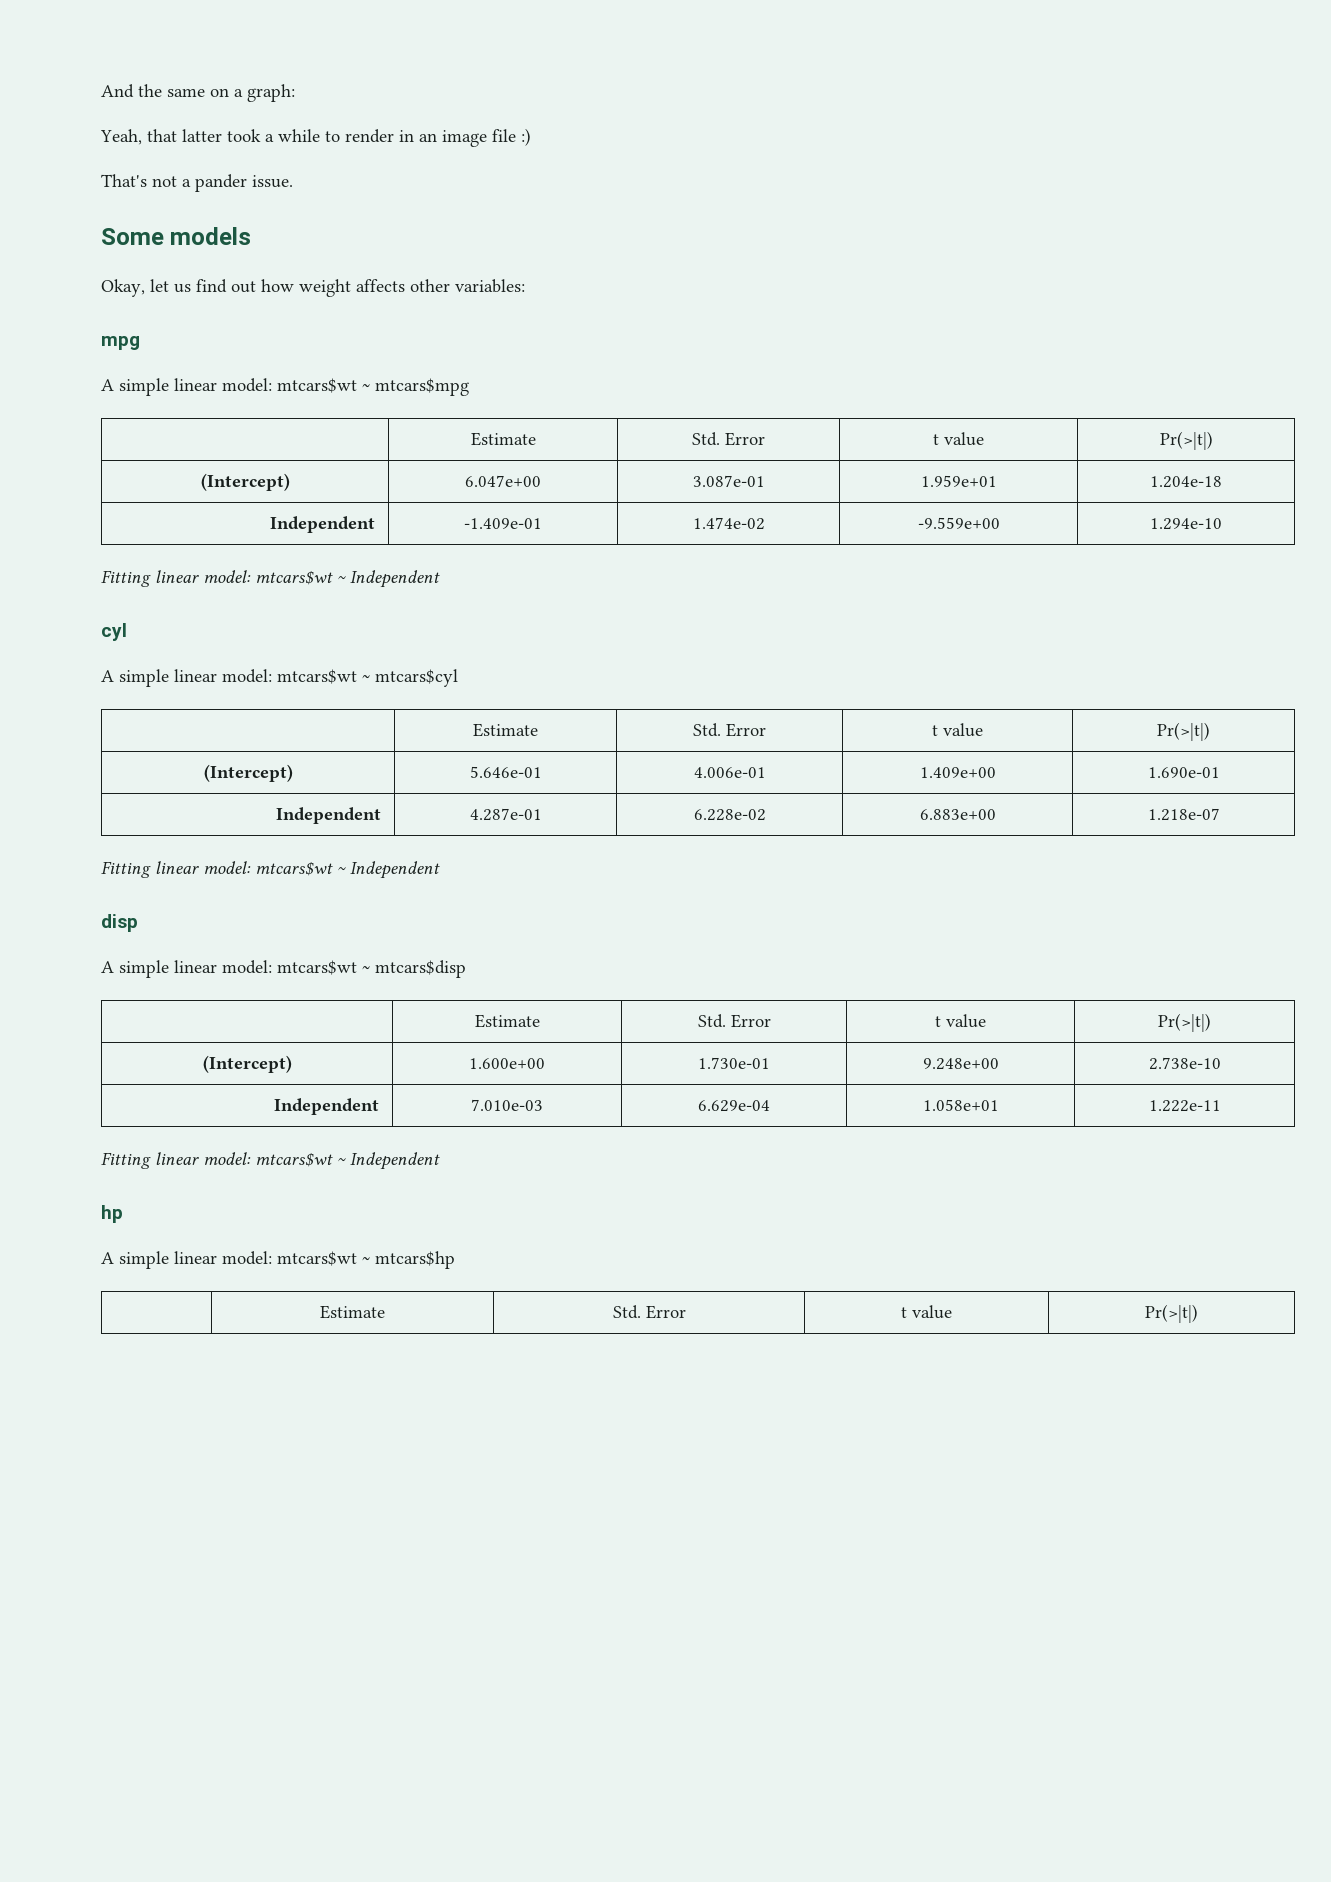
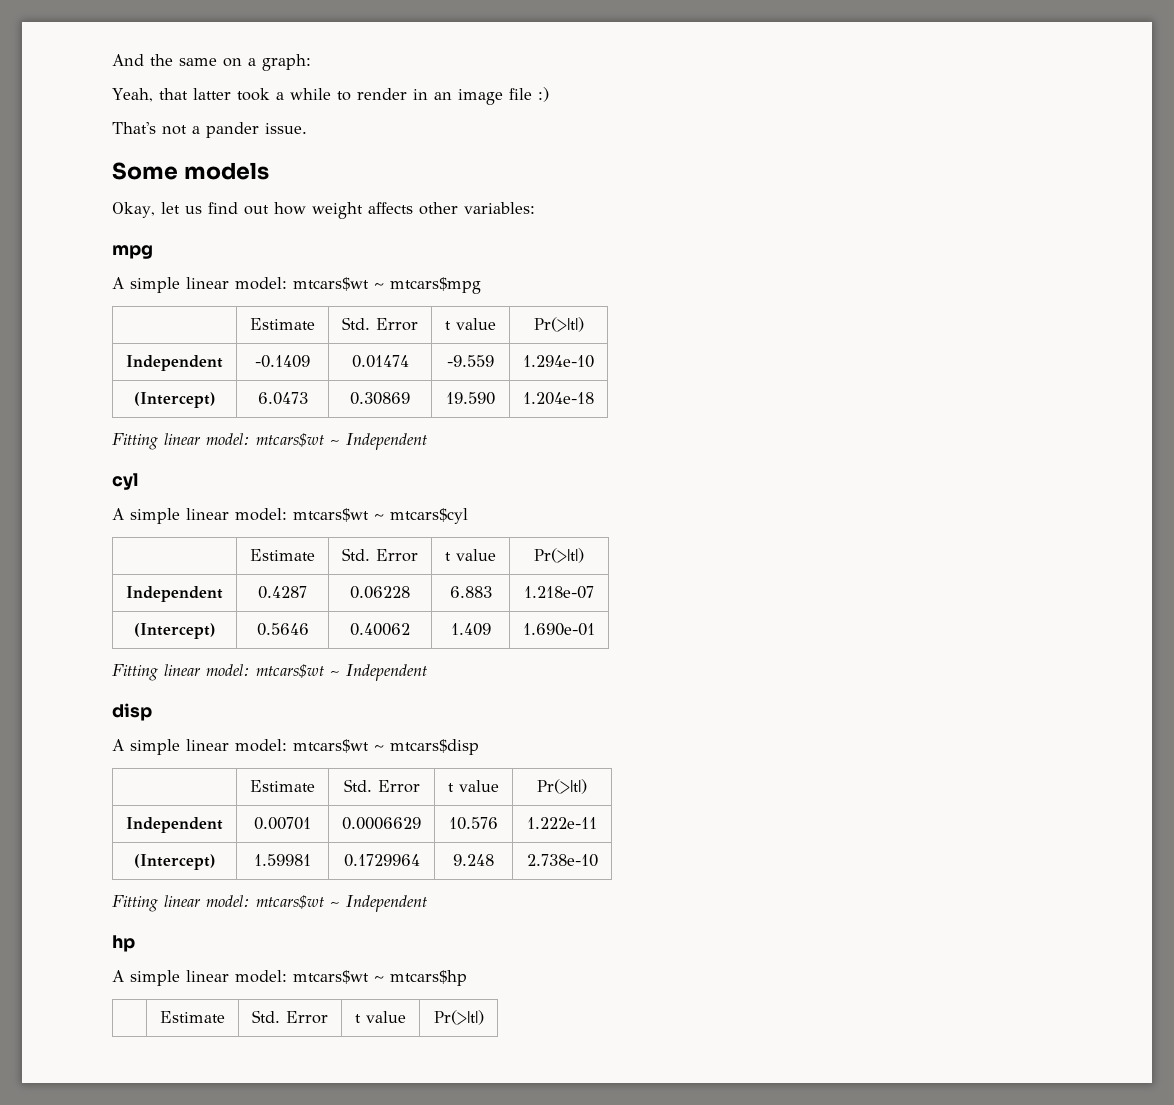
[200,473,290,491] [465,475,541,487] [692,475,765,487] [920,475,997,487] [1150,476,1222,488] [270,516,376,533] [464,518,542,529] [692,517,765,530] [917,517,1000,529] [1150,518,1222,530] (Intercept) | 6.047e+00 | 3.087e-01 | 1.959e+01 | 1.204e-18 // Independent | -1.409e-01 | 1.474e-02 | -9.559e+00 | 1.294e-10 -> [126,355,223,371] [255,355,310,368] [351,355,409,368] [447,355,494,367] [523,355,594,368] [133,392,216,408] [257,392,308,405] [350,392,410,405] [446,392,495,405] [523,392,594,405] Independent | -0.1409 | 0.01474 | -9.559 | 1.294e-10 // (Intercept) | 6.0473 | 0.30869 | 19.590 | 1.204e-18
[203,764,293,782] [469,766,542,778] [693,767,766,778] [919,767,996,778] [1147,767,1220,778] [276,807,382,824] [469,808,542,821] [693,809,766,821] [919,809,996,820] [1147,808,1220,821] (Intercept) | 5.646e-01 | 4.006e-01 | 1.409e+00 | 1.690e-01 // Independent | 4.287e-01 | 6.228e-02 | 6.883e+00 | 1.218e-07 -> [126,586,223,602] [258,586,307,599] [350,586,410,599] [449,586,492,598] [524,586,594,599] [133,623,216,639] [256,623,309,636] [350,623,410,636] [450,623,491,636] [523,623,595,636] Independent | 0.4287 | 0.06228 | 6.883 | 1.218e-07 // (Intercept) | 0.5646 | 0.40062 | 1.409 | 1.690e-01
[202,1055,292,1073] [469,1058,545,1069] [698,1057,770,1069] [922,1058,999,1070] [1148,1057,1221,1070] [274,1098,380,1115] [471,1099,543,1111] [698,1100,770,1112] [922,1099,999,1111] [1148,1100,1221,1112] (Intercept) | 1.600e+00 | 1.730e-01 | 9.248e+00 | 2.738e-10 // Independent | 7.010e-03 | 6.629e-04 | 1.058e+01 | 1.222e-11 -> [126,817,223,833] [254,817,311,830] [342,817,421,830] [449,817,498,830] [527,817,597,829] [133,854,216,870] [254,854,311,866] [343,854,420,867] [453,854,494,866] [526,854,598,867] Independent | 0.00701 | 0.0006629 | 10.576 | 1.222e-11 // (Intercept) | 1.59981 | 0.1729964 | 9.248 | 2.738e-10

